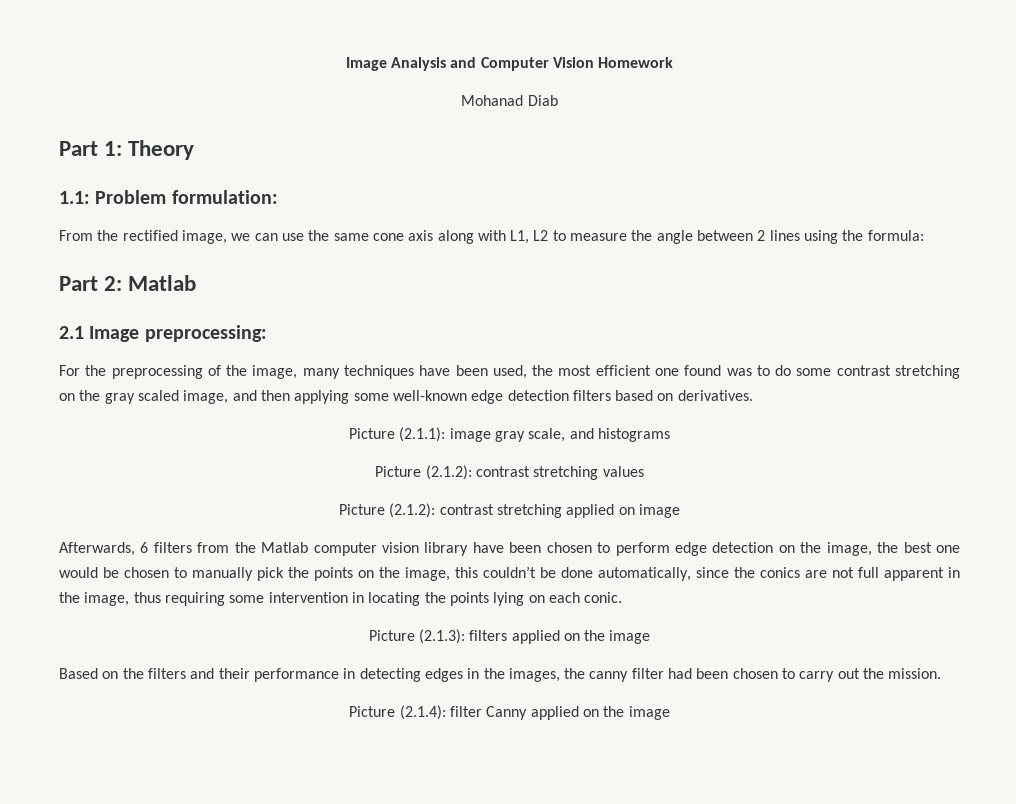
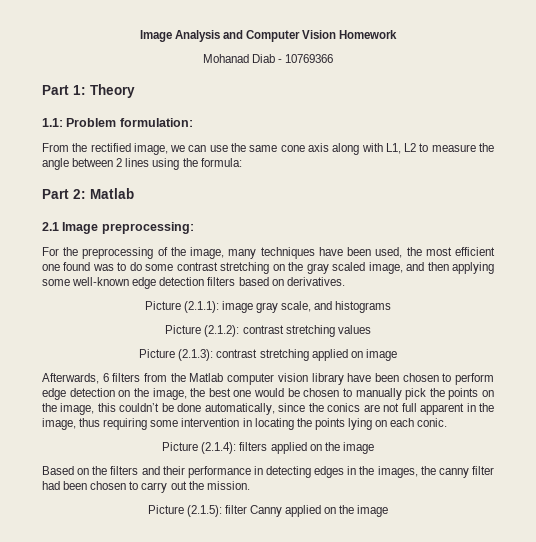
(558, 100) none -> [278,54,334,63] - 10769366
[389,503,436,518] (2.1.2): -> [178,349,214,361] (2.1.3):
[418,629,465,644] (2.1.3): -> [201,442,237,454] (2.1.4):
[399,705,446,720] (2.1.4): -> [186,505,222,517] (2.1.5):

